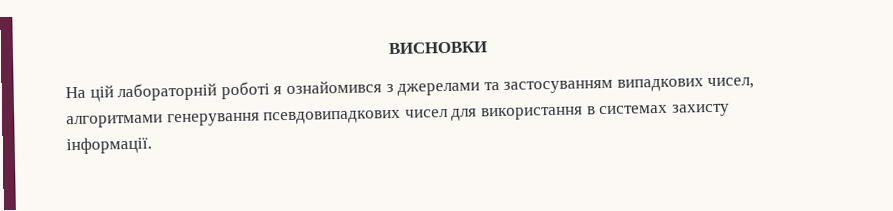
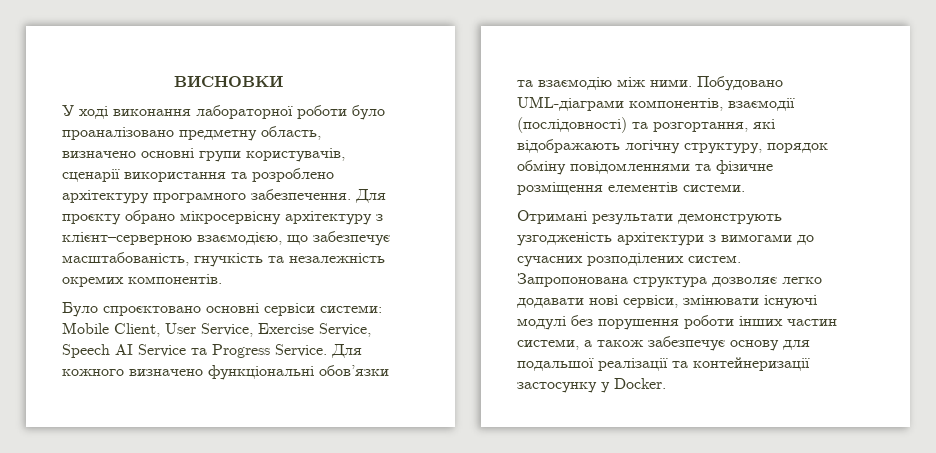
[65,77,755,102] [66,103,730,129] [66,136,152,155] На цій лабораторній роботі я ознайомився з джерелами та застосуванням випадкових чисел, алгоритмами генерування псевдовипадкових чисел для використання в системах захисту інформації. -> [62,105,385,120] [62,126,321,141] [62,148,345,162] [62,168,334,182] [62,189,386,204] [62,210,383,225] [62,231,390,246] [62,252,385,267] [62,274,222,287] [62,302,382,317] [62,322,371,337] [62,344,362,358] [62,365,389,380] [517,76,783,91] [517,96,795,111] [517,117,775,133] [517,139,828,154] [517,160,773,175] [517,182,745,195] [517,210,782,225] [517,232,814,246] [517,253,741,267] [517,273,822,288] [517,295,817,309] [517,315,837,330] [517,336,810,351] [517,357,810,371] [517,378,666,393] У ході виконання лабораторної роботи було проаналізовано предметну область, визначено основні групи користувачів, сценарії використання та розроблено архітектуру програмного забезпечення. Для проєкту обрано мікросервісну архітектуру з клієнт–серверною взаємодією, що забезпечує масштабованість, гнучкість та незалежність окремих компонентів. // Було спроєктовано основні сервіси системи: Mobile Client, User Service, Exercise Service, Speech AI Service та Progress Service. Для кожного визначено функціональні обов’язки та взаємодію між ними. Побудовано UML-діаграми компонентів, взаємодії (послідовності) та розгортання, які відображають логічну структуру, порядок обміну повідомленнями та фізичне розміщення елементів системи. // Отримані результати демонструють узгодженість архітектури з вимогами до сучасних розподілених систем. Запропонована структура дозволяє легко додавати нові сервіси, змінювати існуючі модулі без порушення роботи інших частин системи, а також забезпечує основу для подальшої реалізації та контейнеризації застосунку у Docker.

